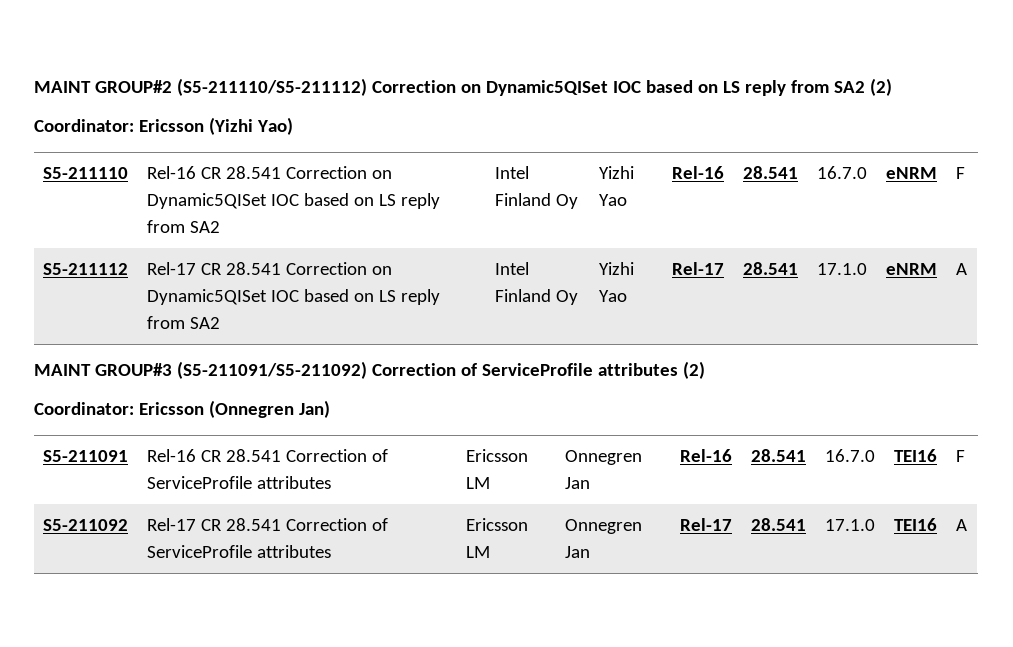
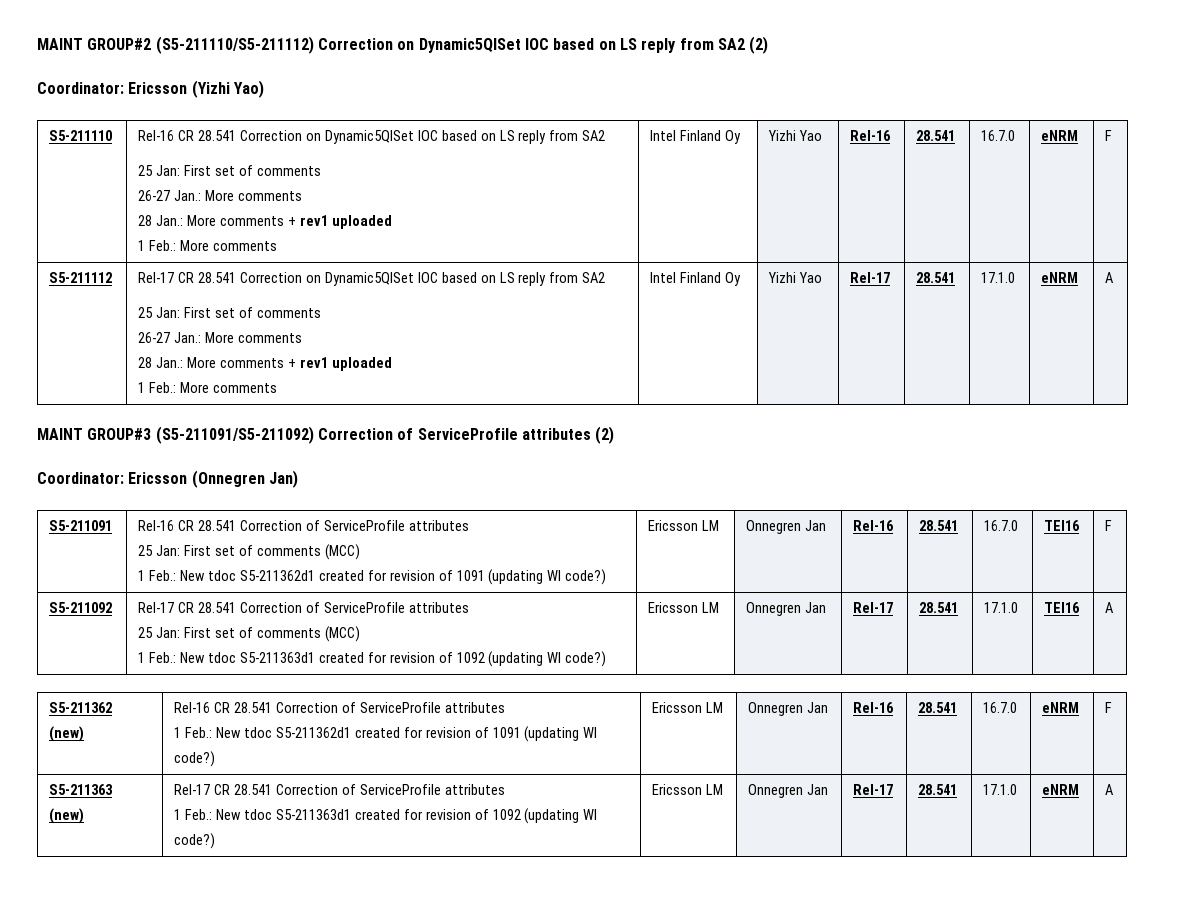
(221, 227) none -> [138,165,321,176] [138,190,303,201] [138,215,392,229] [138,240,278,251] // 25 Jan: First set of comments // 26-27 Jan.: More comments // 28 Jan.: More comments + rev1 uploaded // 1 Feb.: More comments
(221, 323) none -> [138,307,321,318] [138,332,303,343] [138,357,392,371] [138,382,278,393] // 25 Jan: First set of comments // 26-27 Jan.: More comments // 28 Jan.: More comments + rev1 uploaded // 1 Feb.: More comments
(332, 482) none -> [138,544,360,560] [138,569,607,585] // 25 Jan: First set of comments (MCC) // 1 Feb.: New tdoc S5-211362d1 created for revision of 1091 (updating WI code?)
(332, 551) none -> [138,626,360,642] [138,651,607,667] // 25 Jan: First set of comments (MCC) // 1 Feb.: New tdoc S5-211363d1 created for revision of 1092 (updating WI code?)
(968, 525) none -> [49,702,113,713] [49,726,85,742] [174,702,505,713] [174,726,598,742] [174,751,216,767] [652,702,724,713] [748,702,829,716] [853,702,895,713] [918,702,958,713] [983,702,1018,713] [1042,702,1080,713] [1105,702,1113,713] [49,784,114,795] [49,808,85,824] [174,784,505,795] [174,808,598,824] [174,833,216,849] [652,784,724,795] [748,784,829,798] [853,784,894,795] [918,784,958,795] [983,784,1018,795] [1042,784,1080,795] [1105,784,1115,795] // S5-211362 (new) | Rel-16 CR 28.541 Correction of ServiceProfile attributes // 1 Feb.: New tdoc S5-211362d1 created for revision of 1091 (updating WI code?) | Ericsson LM | Onnegren Jan | Rel-16 | 28.541 | 16.7.0 | eNRM | F // S5-211363 (new) | Rel-17 CR 28.541 Correction of ServiceProfile attributes // 1 Feb.: New tdoc S5-211363d1 created for revision of 1092 (updating WI code?) | Ericsson LM | Onnegren Jan | Rel-17 | 28.541 | 17.1.0 | eNRM | A

